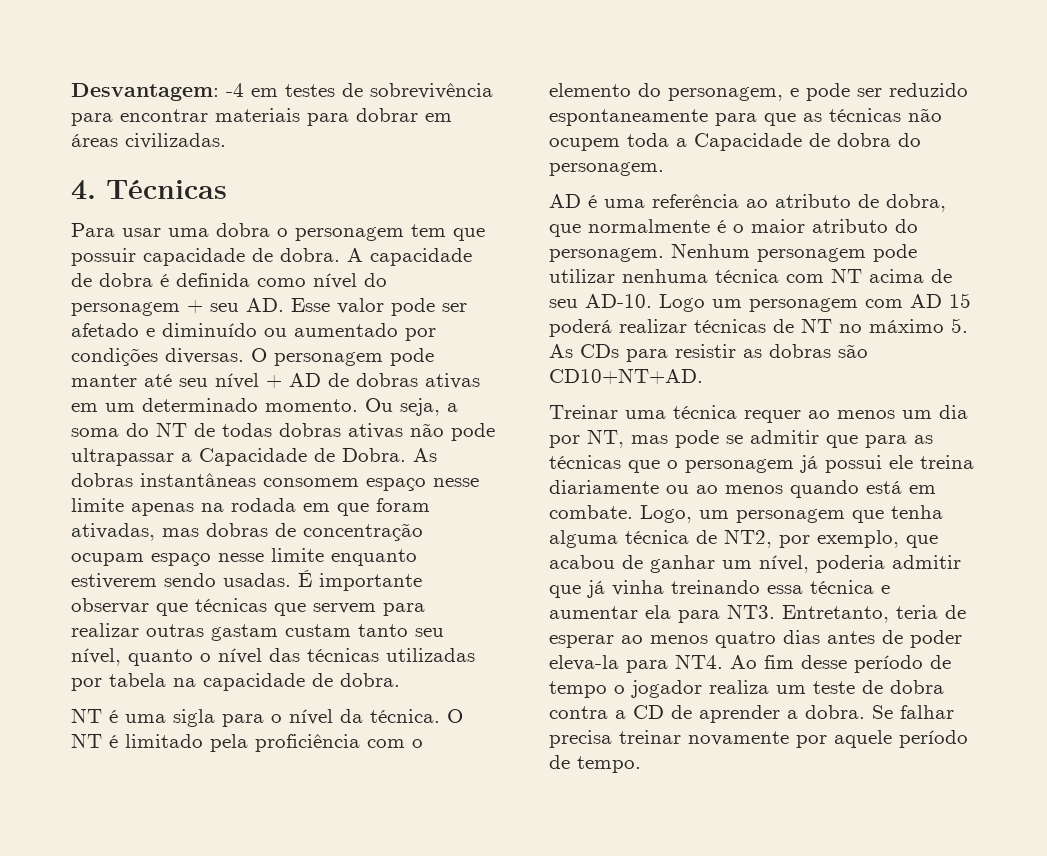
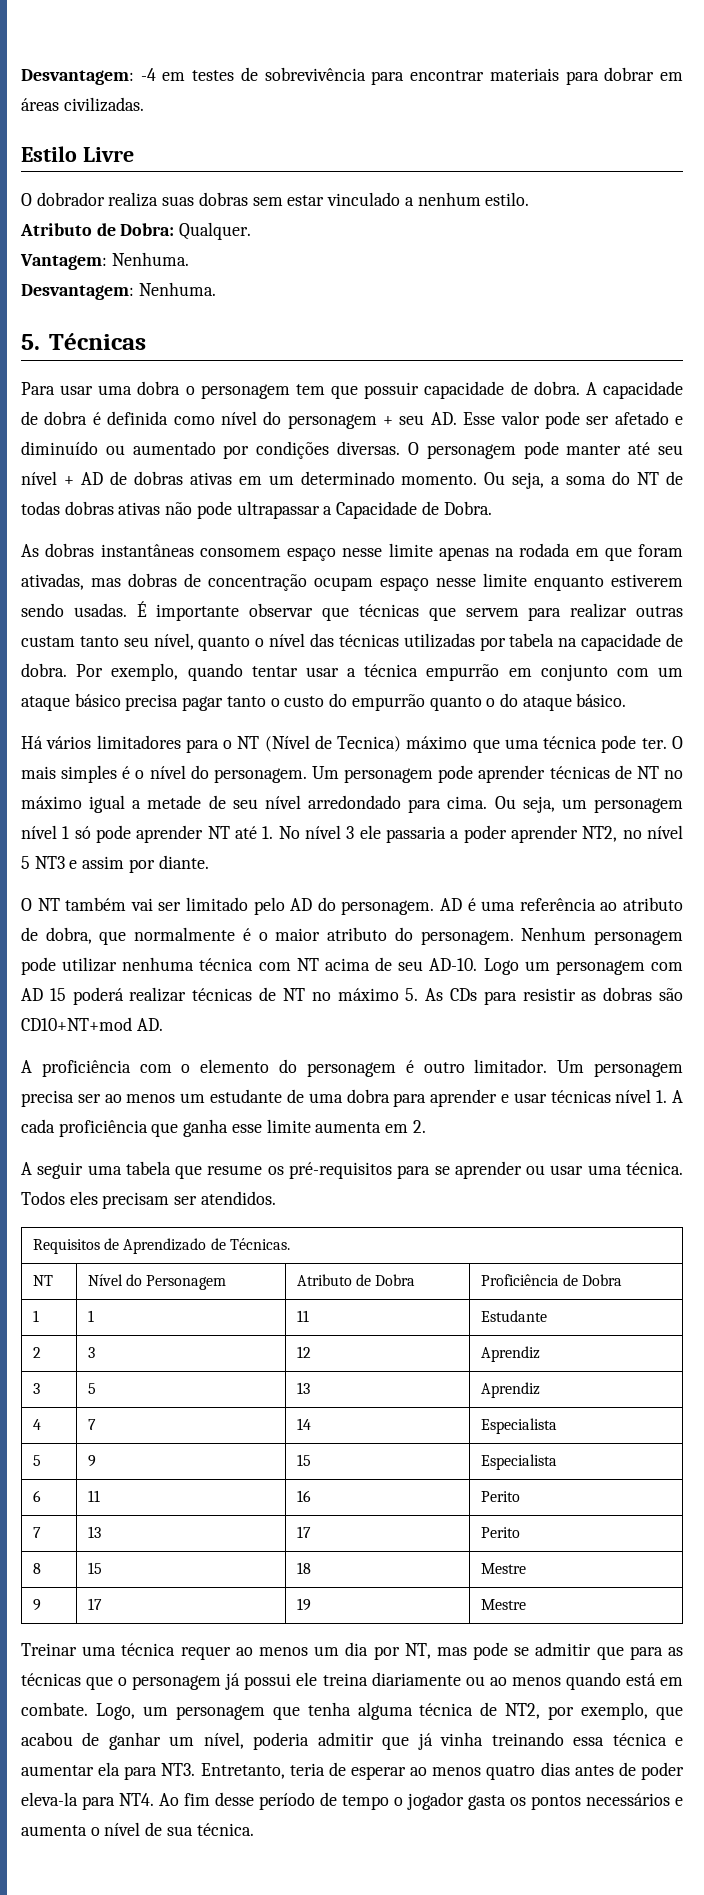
[71,180,96,200] 4. -> [21,146,134,162] [21,192,530,207] [20,222,252,240] [20,252,189,270] [21,282,216,300] [21,334,40,350] Estilo Livre // O dobrador realiza suas dobras sem estar vinculado a nenhum estilo. // Atributo de Dobra: Qualquer. // Vantagem: Nenhuma. // Desvantagem: Nenhuma. // 5.
(406, 455) none -> (492, 508) //
[211,624,278,641] gastam -> (683, 611) none
[71,708,463,727] [71,733,423,752] [549,83,968,101] [549,108,942,126] [549,133,921,151] [549,162,664,176] // NT é uma sigla para o nível da técnica. O NT é limitado pela proficiência com o elemento do personagem, e pode ser reduzido espontaneamente para que as técnicas não ocupem toda a Capacidade de dobra do personagem. // -> [76,663,683,681] [21,693,627,711] [21,735,683,753] [21,765,683,783] [21,795,683,813] [21,825,684,843] [21,855,209,873] [21,897,435,915] Por exemplo, quando tentar usar a técnica empurrão em conjunto com um ataque básico precisa pagar tanto o custo do empurrão quanto o do ataque básico. // Há vários limitadores para o NT (Nível de Tecnica) máximo que uma técnica pode ter. O mais simples é o nível do personagem. Um personagem pode aprender técnicas de NT no máximo igual a metade de seu nível arredondado para cima. Ou seja, um personagem nível 1 só pode aprender NT até 1. No nível 3 ele passaria a poder aprender NT2, no nível 5 NT3 e assim por diante. // O NT também vai ser limitado pelo AD do personagem.
[549,368,703,384] CD10+NT+AD. -> [21,1017,163,1031] [21,1059,683,1077] [21,1089,683,1107] [21,1119,426,1137] [21,1161,684,1179] [21,1191,276,1209] [32,1238,290,1254] [32,1275,53,1286] [87,1274,227,1290] [296,1274,416,1286] [480,1274,623,1286] [32,1310,39,1322] [87,1310,94,1322] [296,1310,309,1322] [480,1310,547,1322] [32,1347,41,1358] [87,1347,95,1358] [296,1346,311,1358] [480,1346,540,1362] [32,1383,40,1394] [87,1383,96,1394] [296,1382,310,1394] [480,1382,540,1398] [32,1419,41,1430] [87,1419,96,1430] [296,1418,311,1430] [480,1418,557,1434] [32,1455,41,1466] [87,1455,96,1467] [296,1454,311,1466] [480,1454,557,1470] [32,1490,41,1502] [87,1490,100,1502] [296,1490,311,1502] [480,1491,520,1502] [32,1527,41,1538] [87,1526,101,1538] [296,1526,311,1538] [480,1527,520,1538] [32,1563,41,1574] [87,1562,102,1574] [296,1562,311,1574] [480,1563,526,1574] [32,1599,41,1611] [87,1598,102,1610] [296,1598,311,1611] [480,1599,526,1610] CD10+NT+mod AD. // A proficiência com o elemento do personagem é outro limitador. Um personagem precisa ser ao menos um estudante de uma dobra para aprender e usar técnicas nível 1. A cada proficiência que ganha esse limite aumenta em 2. // A seguir uma tabela que resume os pré-requisitos para se aprender ou usar uma técnica. Todos eles precisam ser atendidos. // Requisitos de Aprendizado de Técnicas. // NT | Nível do Personagem | Atributo de Dobra | Proficiência de Dobra // 1 | 1 | 11 | Estudante // 2 | 3 | 12 | Aprendiz // 3 | 5 | 13 | Aprendiz // 4 | 7 | 14 | Especialista // 5 | 9 | 15 | Especialista // 6 | 11 | 16 | Perito // 7 | 13 | 17 | Perito // 8 | 15 | 18 | Mestre // 9 | 17 | 19 | Mestre
[709,680,944,694] [549,705,954,723] [549,730,968,748] [549,755,641,773] realiza um teste de dobra contra a CD de aprender a dobra. Se falhar precisa treinar novamente por aquele período de tempo. -> [468,1793,683,1810] [21,1822,254,1836] gasta os pontos necessários e aumenta o nível de sua técnica.

